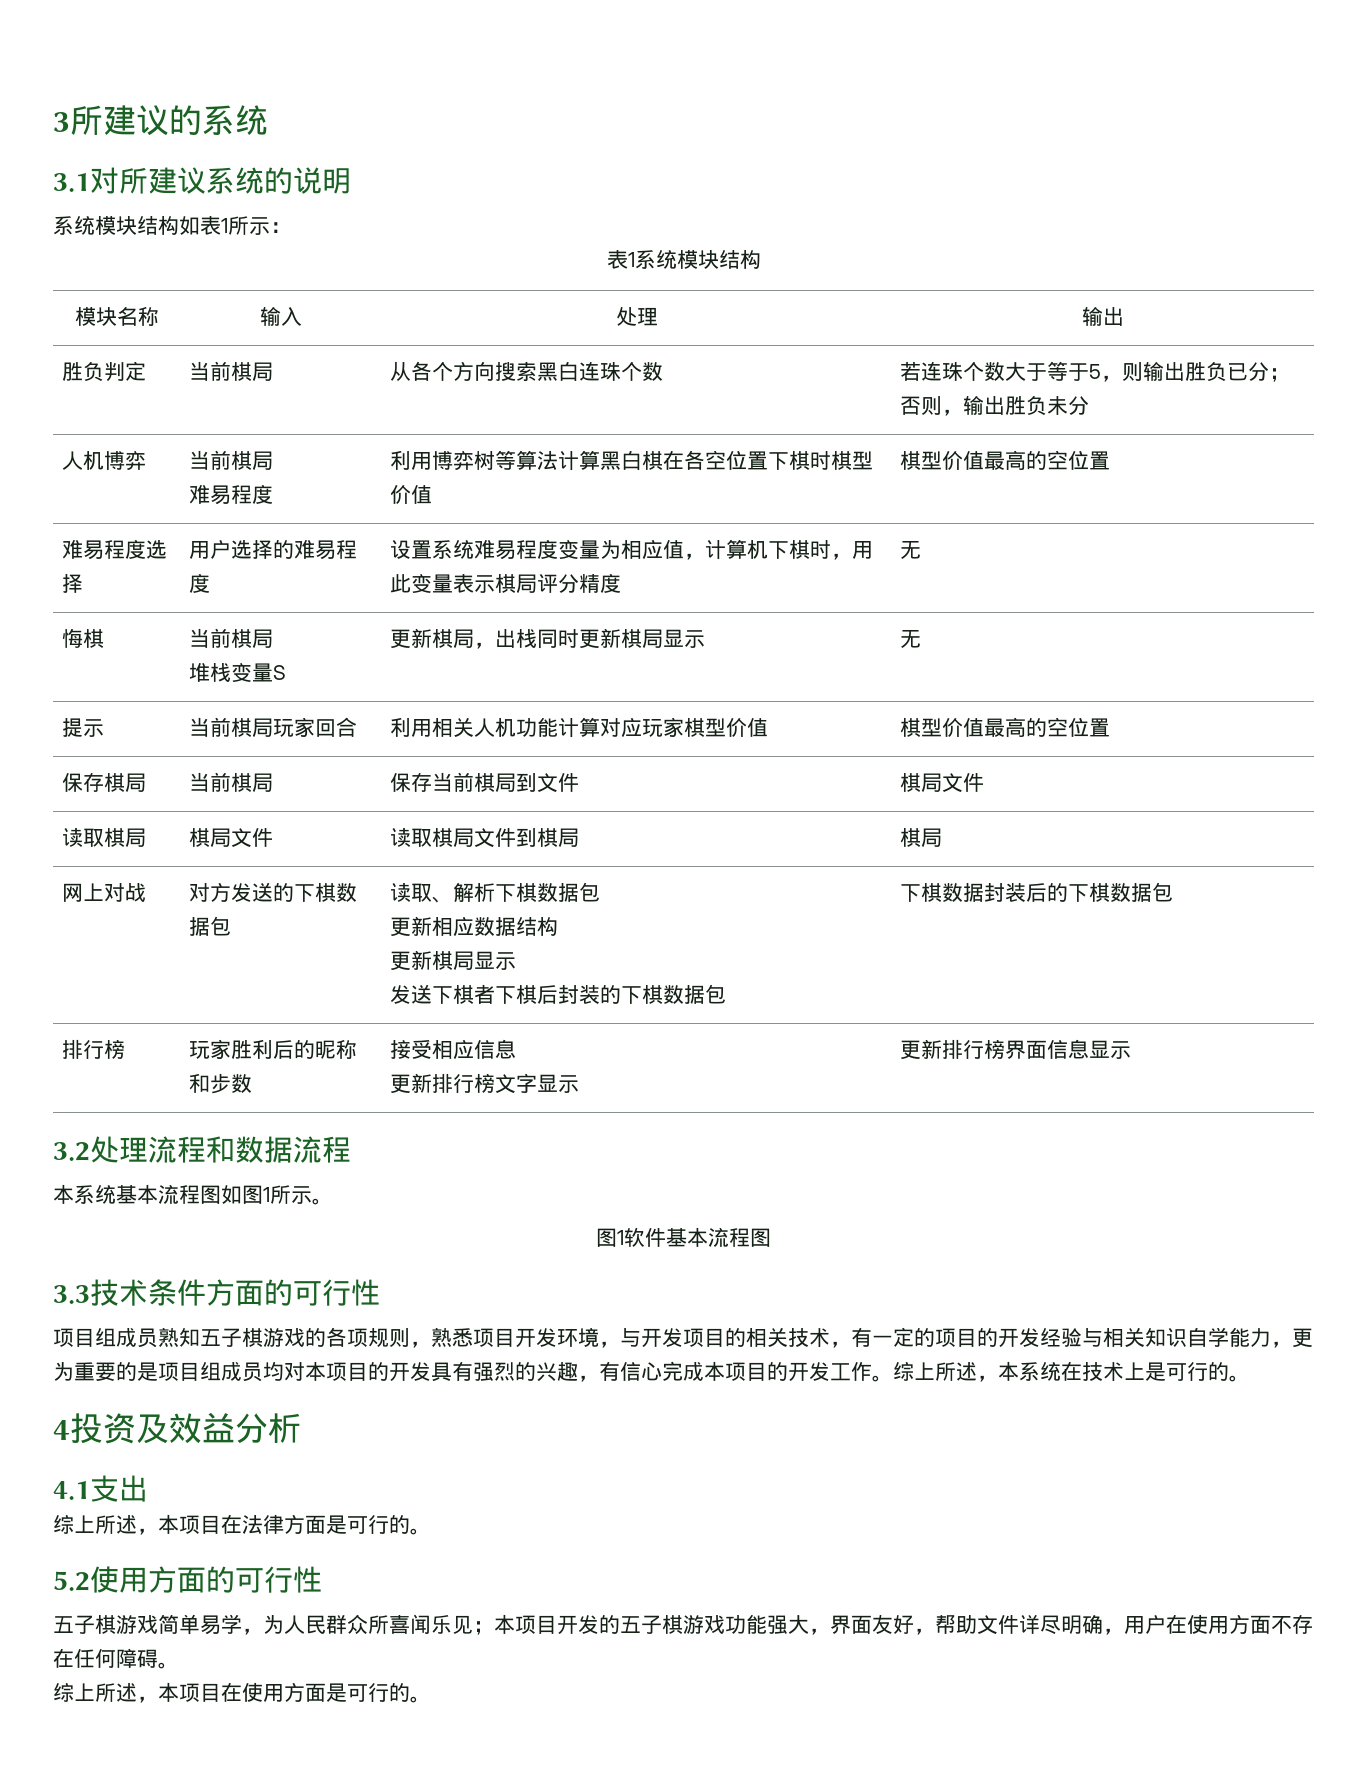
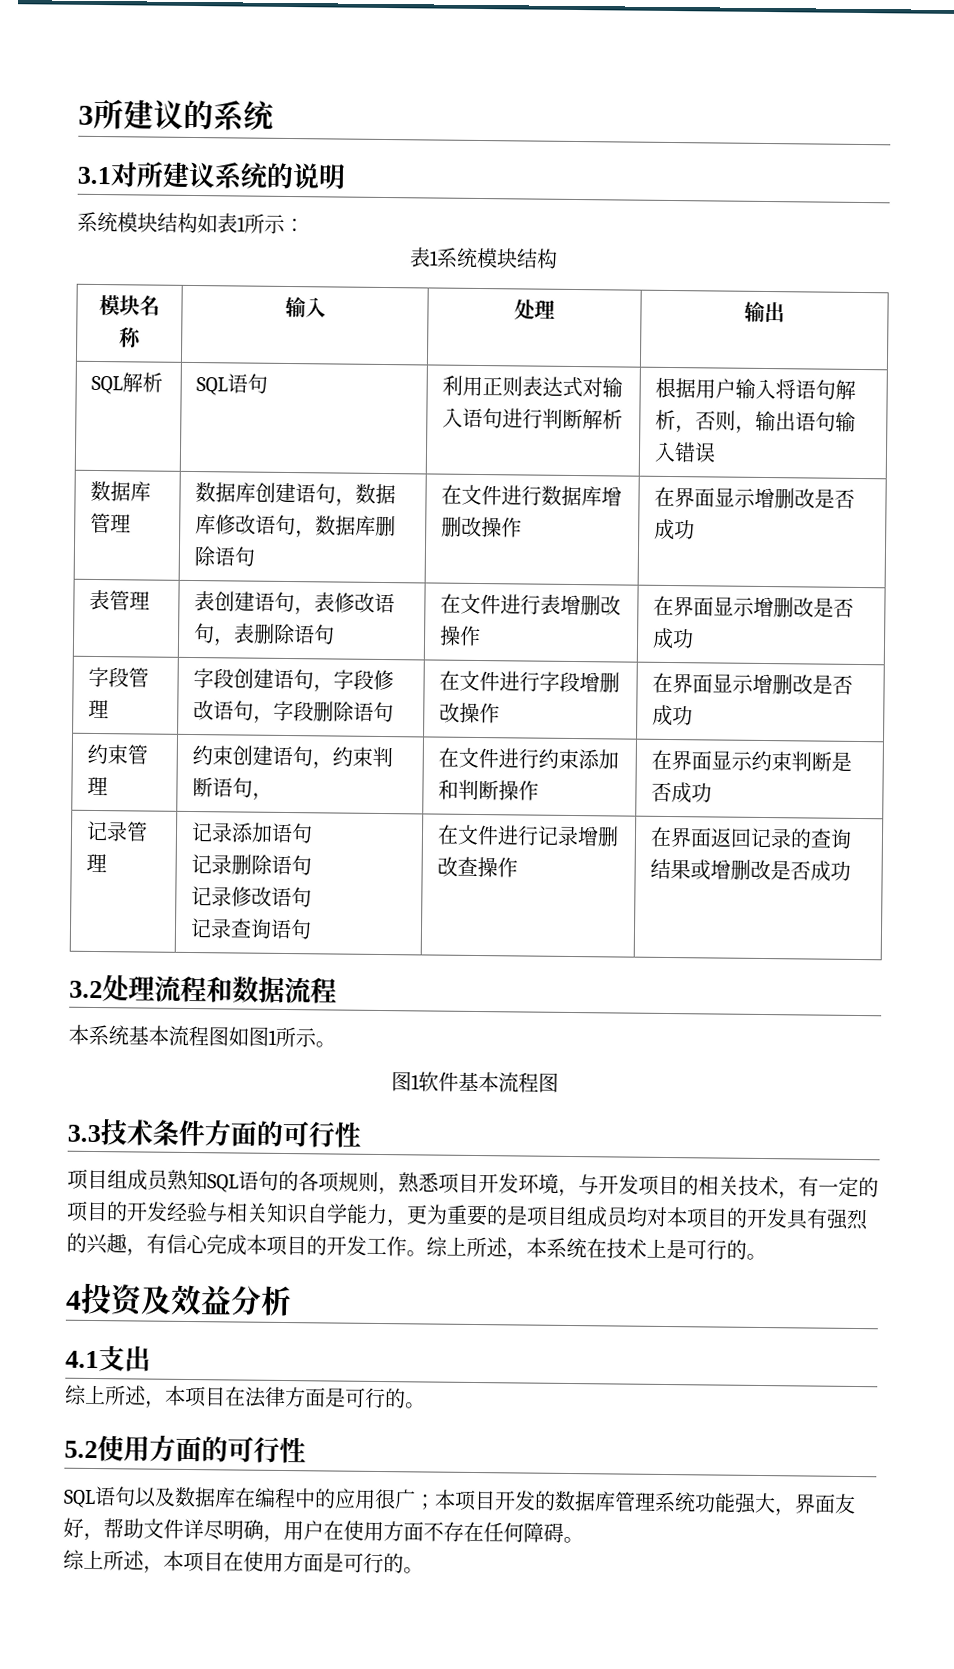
[61,361,146,382] [188,361,273,381] [389,361,663,382] [899,361,1290,382] [899,395,1089,416] [61,451,146,471] [188,450,273,470] [188,484,273,505] [389,450,873,471] [389,485,432,504] [899,450,1110,470] [61,539,167,560] [61,574,83,593] [188,539,357,560] [188,573,210,593] [389,539,873,560] [389,573,621,593] [899,541,921,559] [61,628,104,648] [188,628,273,648] [188,662,286,682] [389,628,705,649] [899,630,921,648] [61,718,104,737] [188,717,357,737] [389,717,768,738] [899,717,1110,737] [61,772,146,792] [188,772,273,792] [389,772,579,793] [899,773,984,793] [61,828,146,847] [188,828,273,848] [389,828,579,848] [899,828,942,847] [61,883,146,902] [188,882,357,902] [188,916,231,936] [389,882,600,903] [389,916,558,937] [389,950,516,971] [389,984,726,1004] [899,882,1173,902] [61,1039,125,1059] [188,1039,357,1059] [188,1073,252,1094] [389,1039,516,1059] [389,1073,579,1094] [899,1039,1131,1060] 胜负判定 | 当前棋局 | 从各个方向搜索黑白连珠个数 | 若连珠个数大于等于5，则输出胜负已分；否则，输出胜负未分 // 人机博弈 | 当前棋局 // 难易程度 | 利用博弈树等算法计算黑白棋在各空位置下棋时棋型价值 | 棋型价值最高的空位置 // 难易程度选择 | 用户选择的难易程度 | 设置系统难易程度变量为相应值，计算机下棋时，用此变量表示棋局评分精度 | 无 // 悔棋 | 当前棋局 // 堆栈变量S | 更新棋局，出栈同时更新棋局显示 | 无 // 提示 | 当前棋局玩家回合 | 利用相关人机功能计算对应玩家棋型价值 | 棋型价值最高的空位置 // 保存棋局 | 当前棋局 | 保存当前棋局到文件 | 棋局文件 // 读取棋局 | 棋局文件 | 读取棋局文件到棋局 | 棋局 // 网上对战 | 对方发送的下棋数据包 | 读取、解析下棋数据包 // 更新相应数据结构 // 更新棋局显示 // 发送下棋者下棋后封装的下棋数据包 | 下棋数据封装后的下棋数据包 // 排行榜 | 玩家胜利后的昵称和步数 | 接受相应信息 // 更新排行榜文字显示 | 更新排行榜界面信息显示 -> [90,372,163,395] [195,373,268,396] [441,375,623,398] [441,407,623,430] [654,377,856,400] [654,409,856,434] [653,441,716,463] [89,480,151,502] [89,512,131,534] [194,482,396,507] [194,514,396,539] [193,546,256,567] [440,484,622,507] [440,516,522,538] [653,486,855,509] [653,518,695,541] [88,589,150,611] [193,591,395,616] [192,623,335,647] [439,593,621,616] [438,625,481,647] [652,595,854,618] [651,627,694,650] [87,666,149,688] [87,699,109,719] [192,668,394,693] [192,700,394,724] [438,670,620,693] [438,702,500,724] [651,672,853,695] [651,704,693,727] [86,743,148,765] [86,776,108,796] [191,745,393,770] [191,777,273,801] [437,747,619,770] [437,779,539,801] [650,749,852,772] [650,781,712,804] [85,820,148,842] [85,853,107,873] [190,822,313,844] [190,854,312,876] [190,886,312,908] [189,918,312,940] [436,824,619,847] [436,856,518,878] [649,826,852,849] [649,858,851,882] SQL解析 | SQL语句 | 利用正则表达式对输入语句进行判断解析 | 根据用户输入将语句解析，否则，输出语句输入错误 // 数据库管理 | 数据库创建语句，数据库修改语句，数据库删除语句 | 在文件进行数据库增删改操作 | 在界面显示增删改是否成功 // 表管理 | 表创建语句，表修改语句，表删除语句 | 在文件进行表增删改操作 | 在界面显示增删改是否成功 // 字段管理 | 字段创建语句，字段修改语句，字段删除语句 | 在文件进行字段增删改操作 | 在界面显示增删改是否成功 // 约束管理 | 约束创建语句，约束判断语句， | 在文件进行约束添加和判断操作 | 在界面显示约束判断是否成功 // 记录管理 | 记录添加语句 // 记录删除语句 // 记录修改语句 // 记录查询语句 | 在文件进行记录增删改查操作 | 在界面返回记录的查询结果或增删改是否成功
[200,1328,305,1347] 五子棋游戏 -> [207,1170,279,1193] SQL语句
[53,1614,725,1635] 五子棋游戏简单易学，为人民群众所喜闻乐见；本项目开发的五子棋游戏 -> [63,1486,696,1513] SQL语句以及数据库在编程中的应用很广；本项目开发的数据库管理系统

